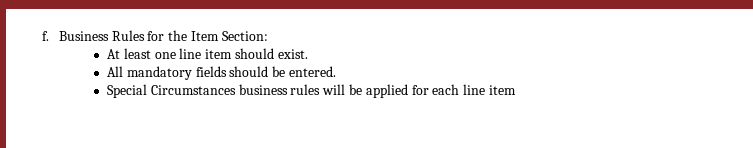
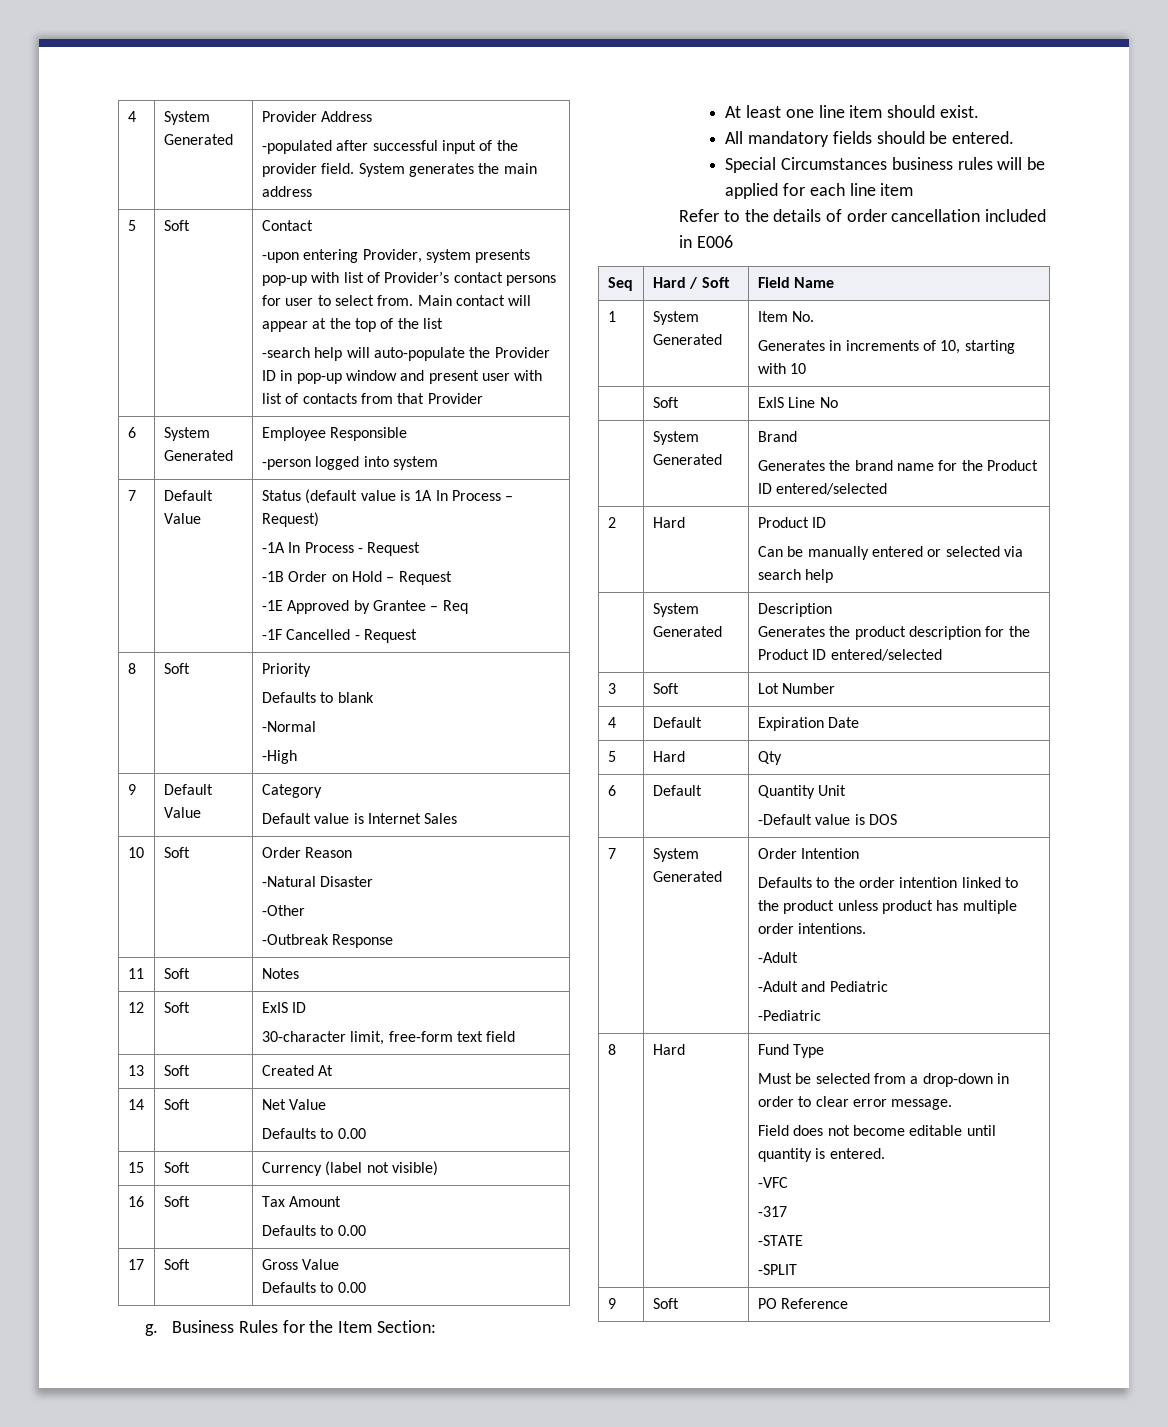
[42,31,50,41] f. -> [127,111,136,122] [163,111,210,125] [163,134,233,145] [261,111,373,122] [261,140,518,154] [261,163,537,177] [261,186,312,197] [127,220,136,231] [163,220,190,231] [261,220,313,231] [261,249,531,263] [261,271,556,286] [261,295,532,306] [261,318,443,332] [261,347,550,361] [261,370,543,384] [261,393,483,404] [127,427,136,438] [163,427,210,441] [163,450,233,461] [261,427,408,441] [261,456,438,470] [127,490,136,501] [163,490,213,501] [163,513,201,524] [261,489,514,504] [261,512,319,527] [261,542,421,556] [261,571,452,585] [261,600,468,614] [261,629,417,643] [127,663,136,674] [163,663,190,674] [261,663,311,677] [261,692,374,703] [261,721,316,732] [261,750,297,764] [127,784,136,795] [163,784,213,795] [163,807,201,818] [261,784,322,798] [261,813,458,824] [127,847,144,858] [163,847,190,858] [261,847,353,858] [261,876,374,887] [261,905,305,916] [261,934,394,948] [127,968,144,979] [163,968,190,979] [261,968,299,979] [127,1002,144,1013] [163,1002,190,1013] [261,1002,307,1013] [261,1031,516,1045] [127,1065,144,1076] [163,1065,190,1076] [261,1065,334,1076] [127,1099,144,1110] [163,1099,190,1110] [261,1099,327,1110] [261,1128,366,1139] [127,1162,144,1173] [163,1162,190,1173] [261,1161,438,1176] [127,1196,144,1207] [163,1196,190,1207] [261,1196,342,1207] [261,1225,366,1236] [127,1259,144,1270] [163,1259,190,1270] [261,1259,340,1270] [261,1282,366,1293] [145,1324,159,1336] 4 | System Generated | Provider Address // -populated after successful input of the provider field. System generates the main address // 5 | Soft | Contact // -upon entering Provider, system presents pop-up with list of Provider’s contact persons for user to select from. Main contact will appear at the top of the list // -search help will auto-populate the Provider ID in pop-up window and present user with list of contacts from that Provider // 6 | System Generated | Employee Responsible // -person logged into system // 7 | Default Value | Status (default value is 1A In Process – Request) // -1A In Process - Request // -1B Order on Hold – Request // -1E Approved by Grantee – Req // -1F Cancelled - Request // 8 | Soft | Priority // Defaults to blank // -Normal // -High // 9 | Default Value | Category // Default value is Internet Sales // 10 | Soft | Order Reason // -Natural Disaster // -Other // -Outbreak Response // 11 | Soft | Notes // 12 | Soft | ExIS ID // 30-character limit, free-form text field // 13 | Soft | Created At // 14 | Soft | Net Value // Defaults to 0.00 // 15 | Soft | Currency (label not visible) // 16 | Soft | Tax Amount // Defaults to 0.00 // 17 | Soft | Gross Value // Defaults to 0.00 // g.
(516, 90) none -> [679,209,1047,222] [679,235,733,248] [607,277,633,291] [652,277,730,289] [757,277,835,288] [607,311,616,322] [652,311,699,325] [652,334,722,345] [757,311,815,322] [757,340,1015,354] [757,363,807,374] [652,397,679,408] [757,397,838,408] [652,431,699,445] [652,454,722,465] [757,431,797,442] [757,460,1038,471] [757,483,888,495] [607,517,616,528] [652,517,685,528] [757,517,827,528] [757,546,1023,560] [757,569,834,583] [652,603,699,617] [652,626,722,637] [757,603,832,617] [757,626,1030,640] [757,649,942,661] [607,683,616,694] [652,683,679,694] [757,683,836,694] [607,717,616,728] [652,717,702,728] [757,717,860,731] [607,751,616,762] [652,751,685,762] [757,751,782,765] [607,785,616,796] [652,785,702,796] [757,785,847,799] [757,814,897,825] [607,848,616,859] [652,848,699,862] [652,871,722,882] [757,848,860,859] [757,877,1018,888] [757,900,1017,914] [757,923,867,934] [757,952,798,963] [757,981,888,992] [757,1010,821,1021] [607,1044,616,1055] [652,1044,685,1055] [757,1044,825,1058] [757,1073,1009,1087] [757,1096,953,1110] [757,1125,996,1136] [757,1148,885,1162] [757,1177,788,1188] [757,1206,787,1217] [757,1235,803,1246] [757,1264,797,1275] [607,1298,616,1309] [652,1298,679,1309] [757,1298,849,1309] // Refer to the details of order cancellation included in E006 // Seq | Hard / Soft | Field Name // 1 | System Generated | Item No. // Generates in increments of 10, starting with 10 // | Soft | ExIS Line No // | System Generated | Brand // Generates the brand name for the Product ID entered/selected // 2 | Hard | Product ID // Can be manually entered or selected via search help // | System Generated | Description // Generates the product description for the Product ID entered/selected // 3 | Soft | Lot Number // 4 | Default | Expiration Date // 5 | Hard | Qty // 6 | Default | Quantity Unit // -Default value is DOS // 7 | System Generated | Order Intention // Defaults to the order intention linked to the product unless product has multiple order intentions. // -Adult // -Adult and Pediatric // -Pediatric // 8 | Hard | Fund Type // Must be selected from a drop-down in order to clear error message. // Field does not become editable until quantity is entered. // -VFC // -317 // -STATE // -SPLIT // 9 | Soft | PO Reference

